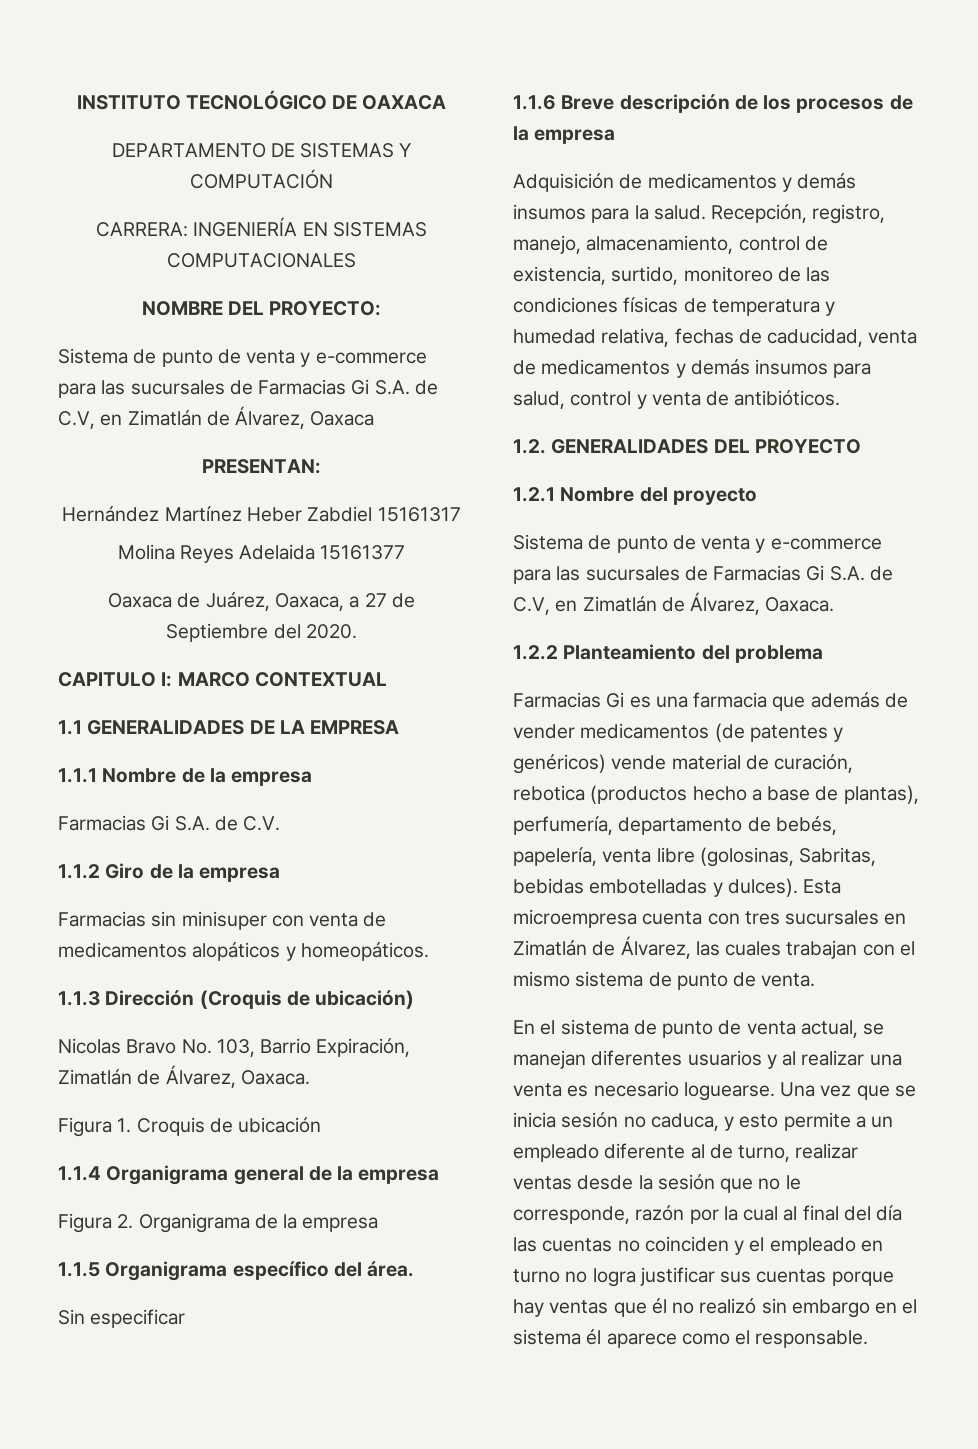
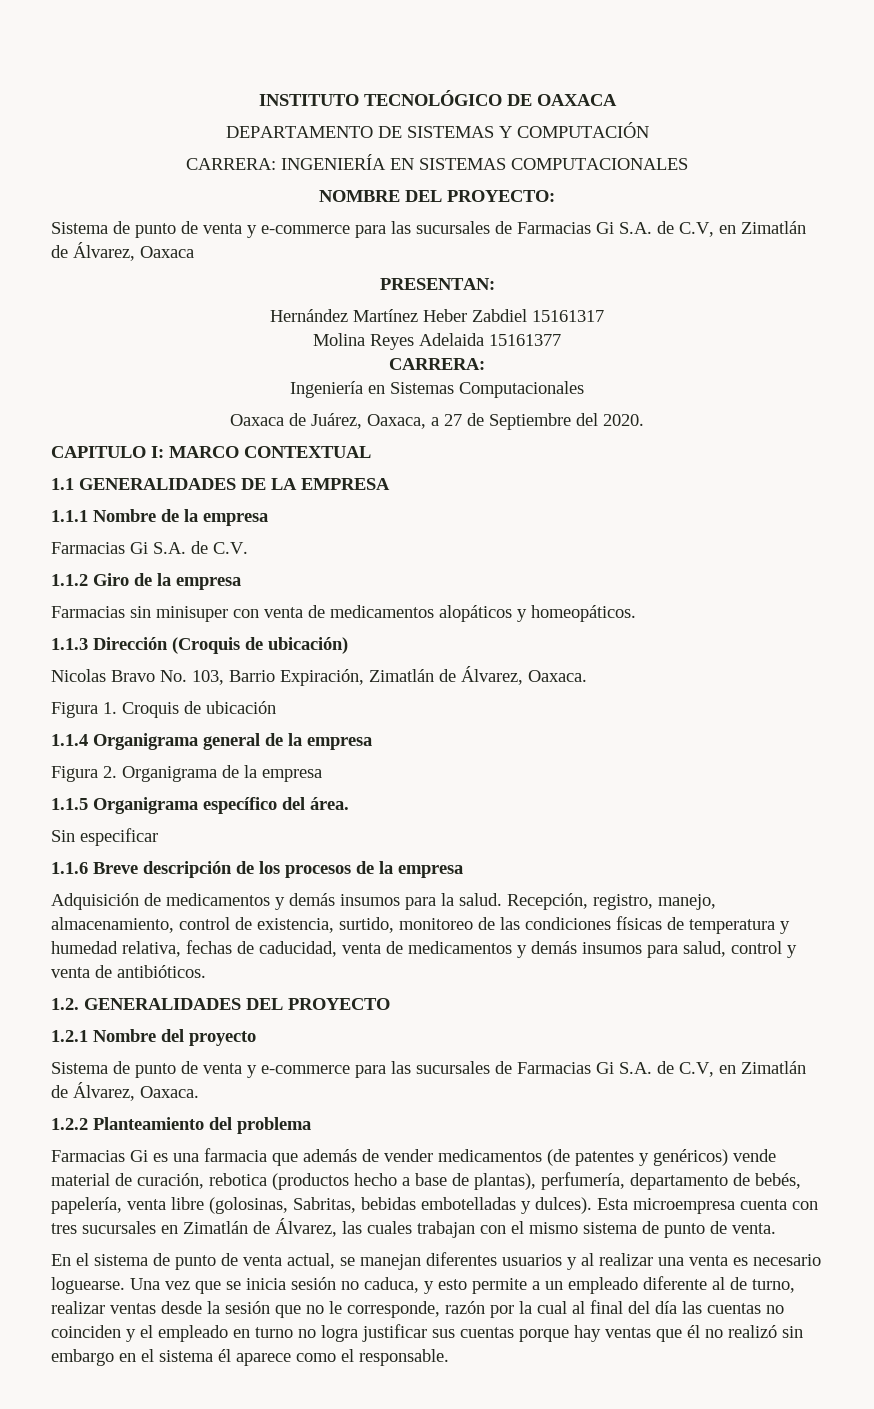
(406, 552) none -> [389,358,485,370] [290,381,584,398] // CARRERA: // Ingeniería en Sistemas Computacionales

